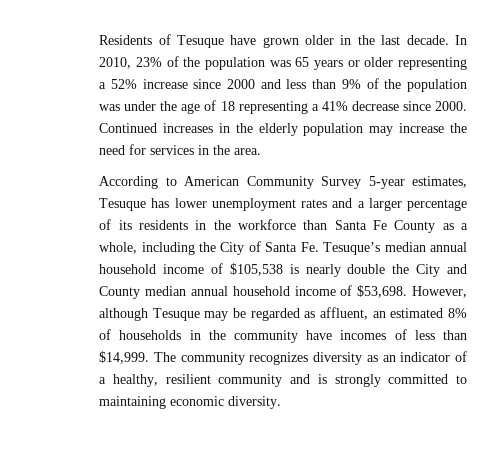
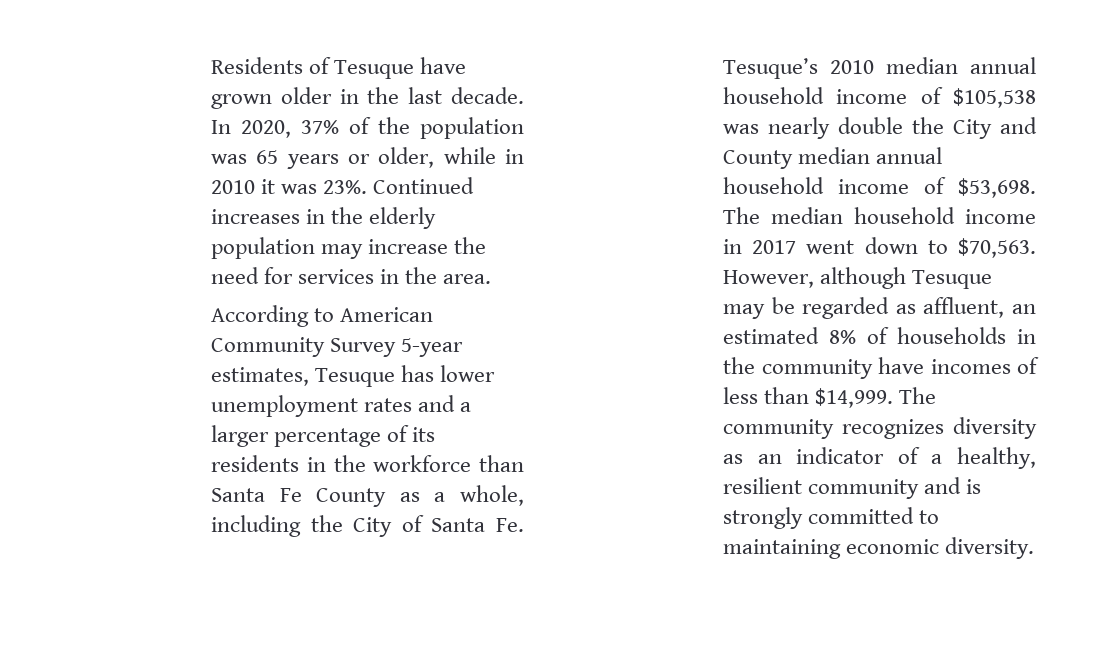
[99,57,162,69] 2010, 23% -> [241,120,340,138] 2020, 37%
[364,57,467,70] [99,78,467,92] [99,100,468,114] older representing a 52% increase since 2000 and less than 9% of the population was under the age of 18 representing a 41% decrease since 2000. -> [378,147,524,168] [211,179,368,194] older, while in 2010 it was 23%.
(381, 248) none -> [830,60,875,74] 2010
[289,264,299,274] is -> [723,124,760,134] was
(408, 291) none -> [723,207,1036,224] [723,237,1036,258] The median household income in 2017 went down to $70,563.

